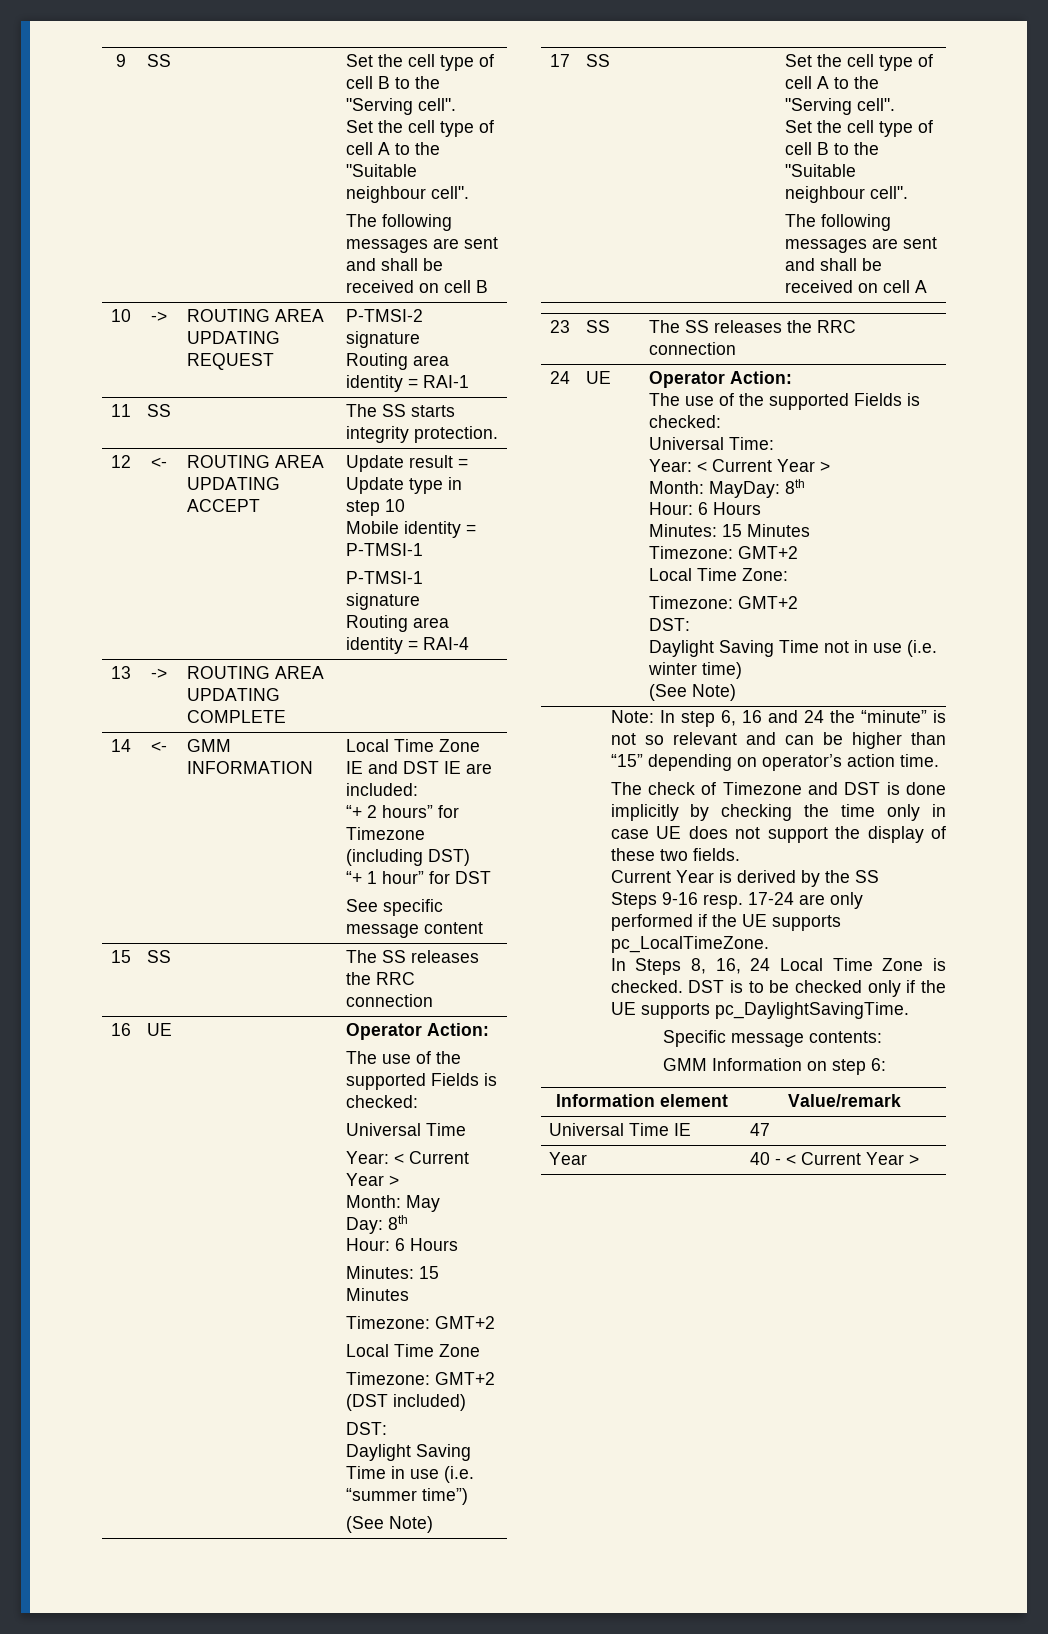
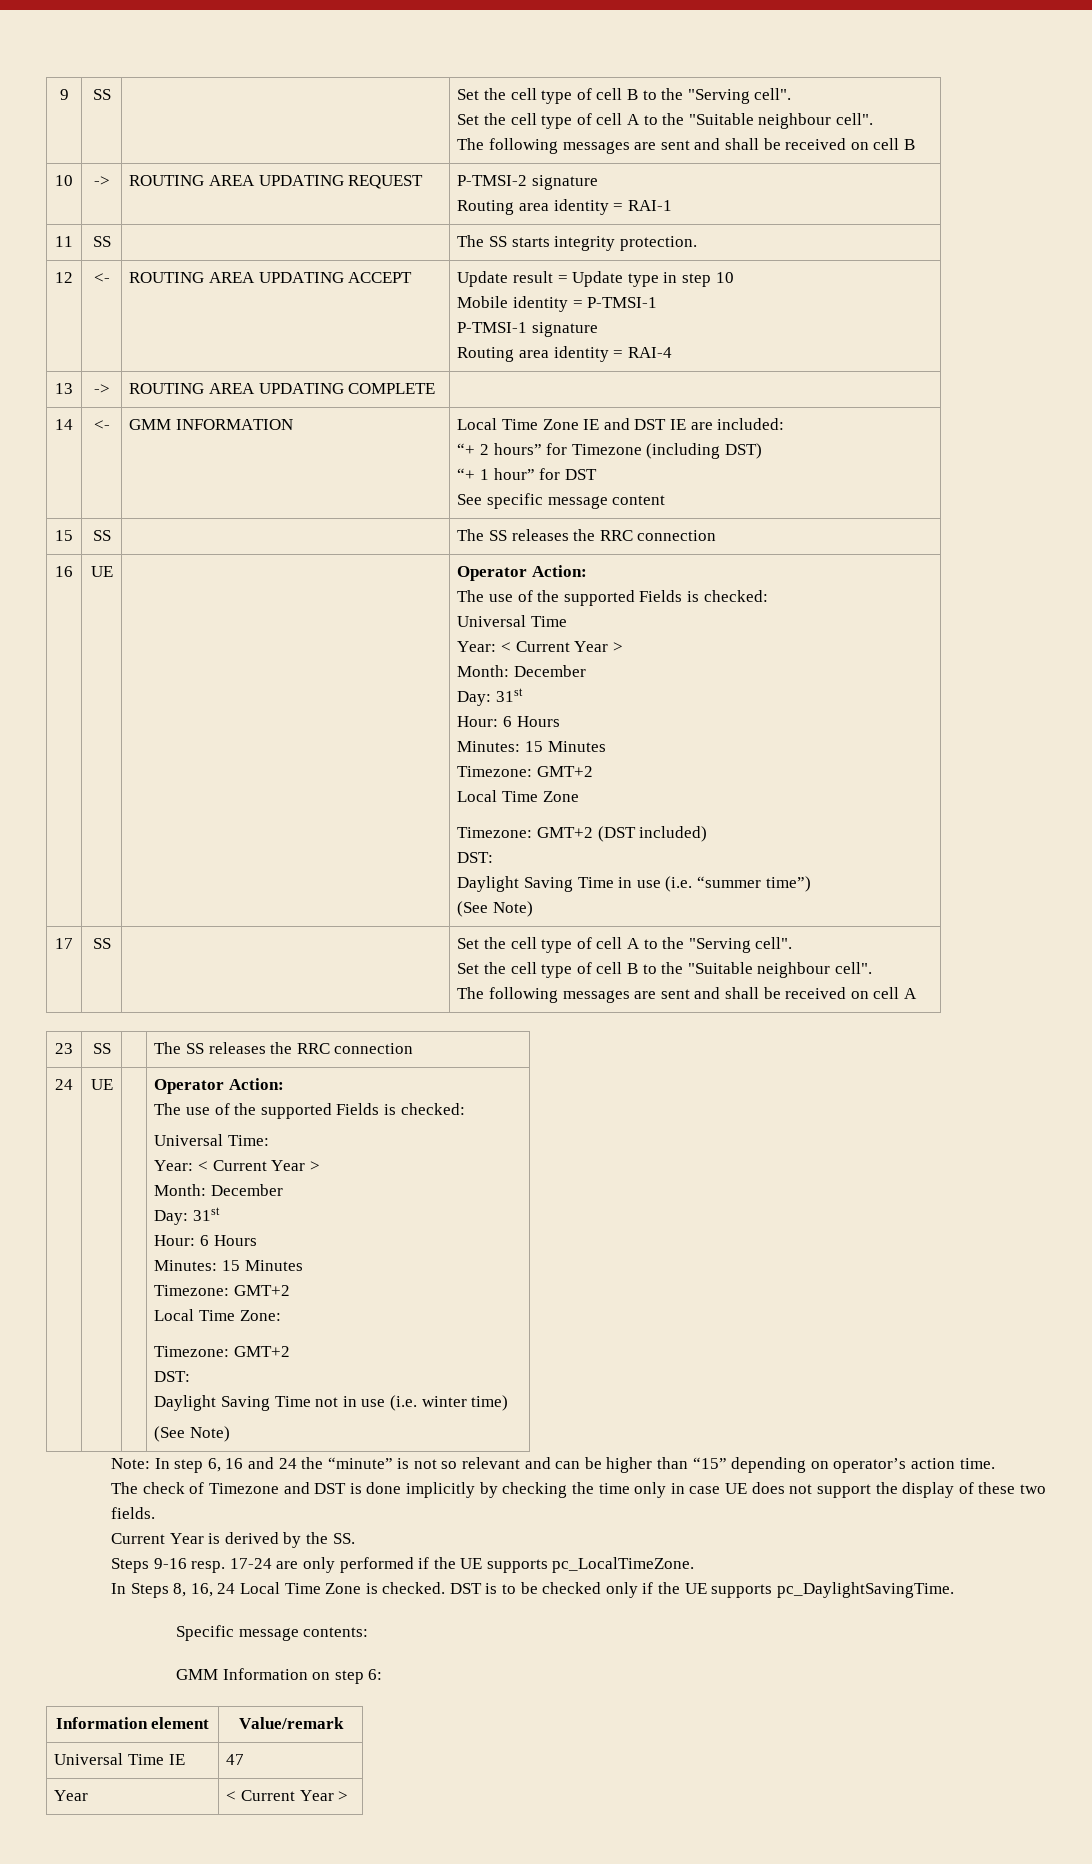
[405,1195,440,1212] [345,1215,408,1234] May // Day: 8th -> [513,665,586,677] [457,688,523,706] December // Day: 31st
[708,479,805,498] MayDay: 8th -> [210,1184,283,1196] [154,1207,220,1225] December // Day: 31st
[854,870,879,883] SS -> [332,1533,355,1544] SS.
[749,1152,781,1165] 40 - -> (89, 1795) none

